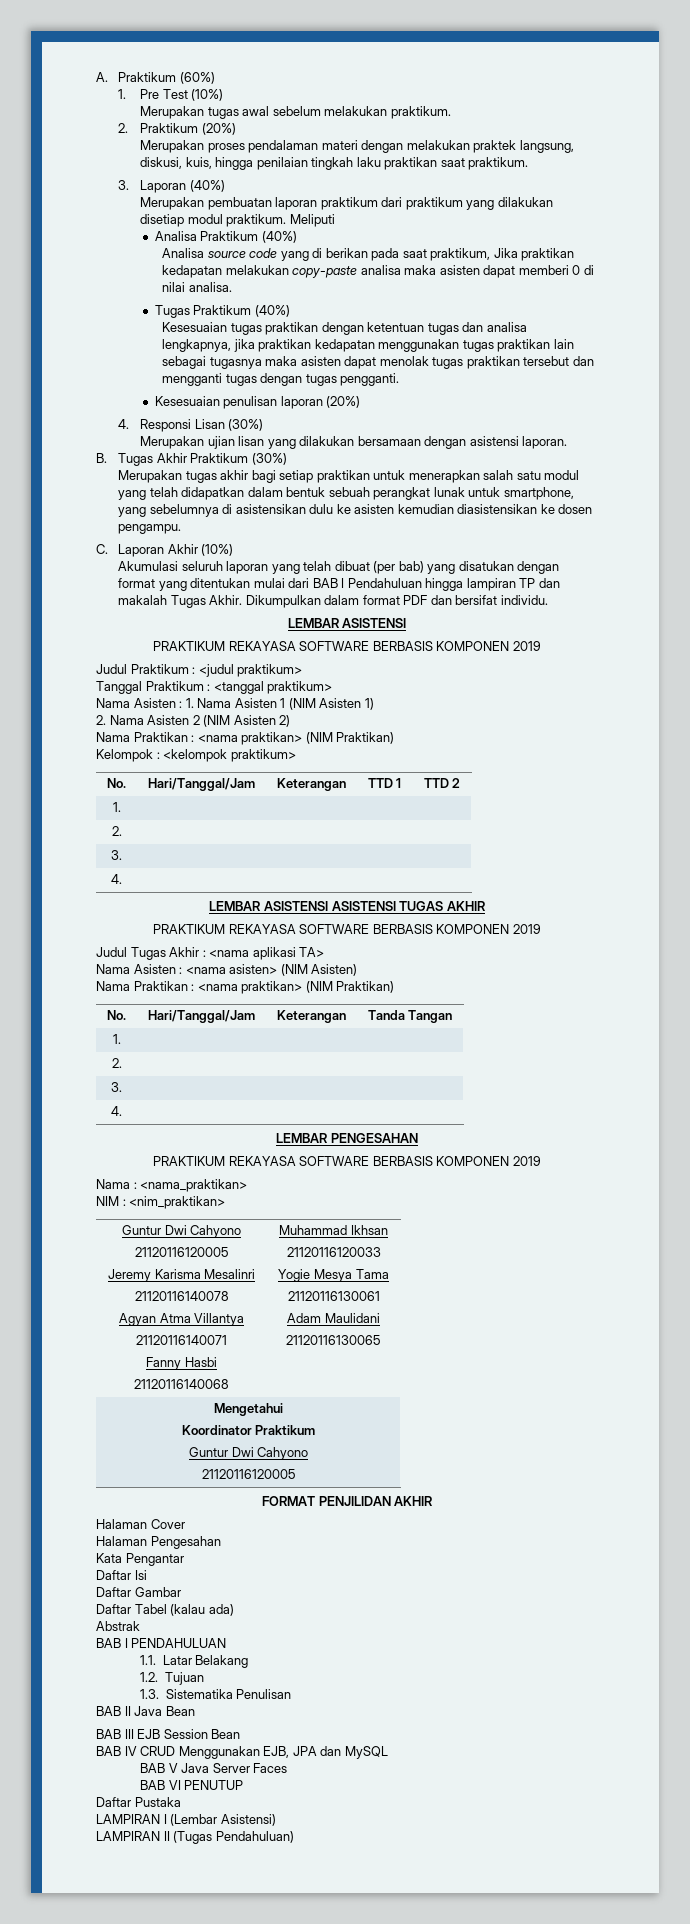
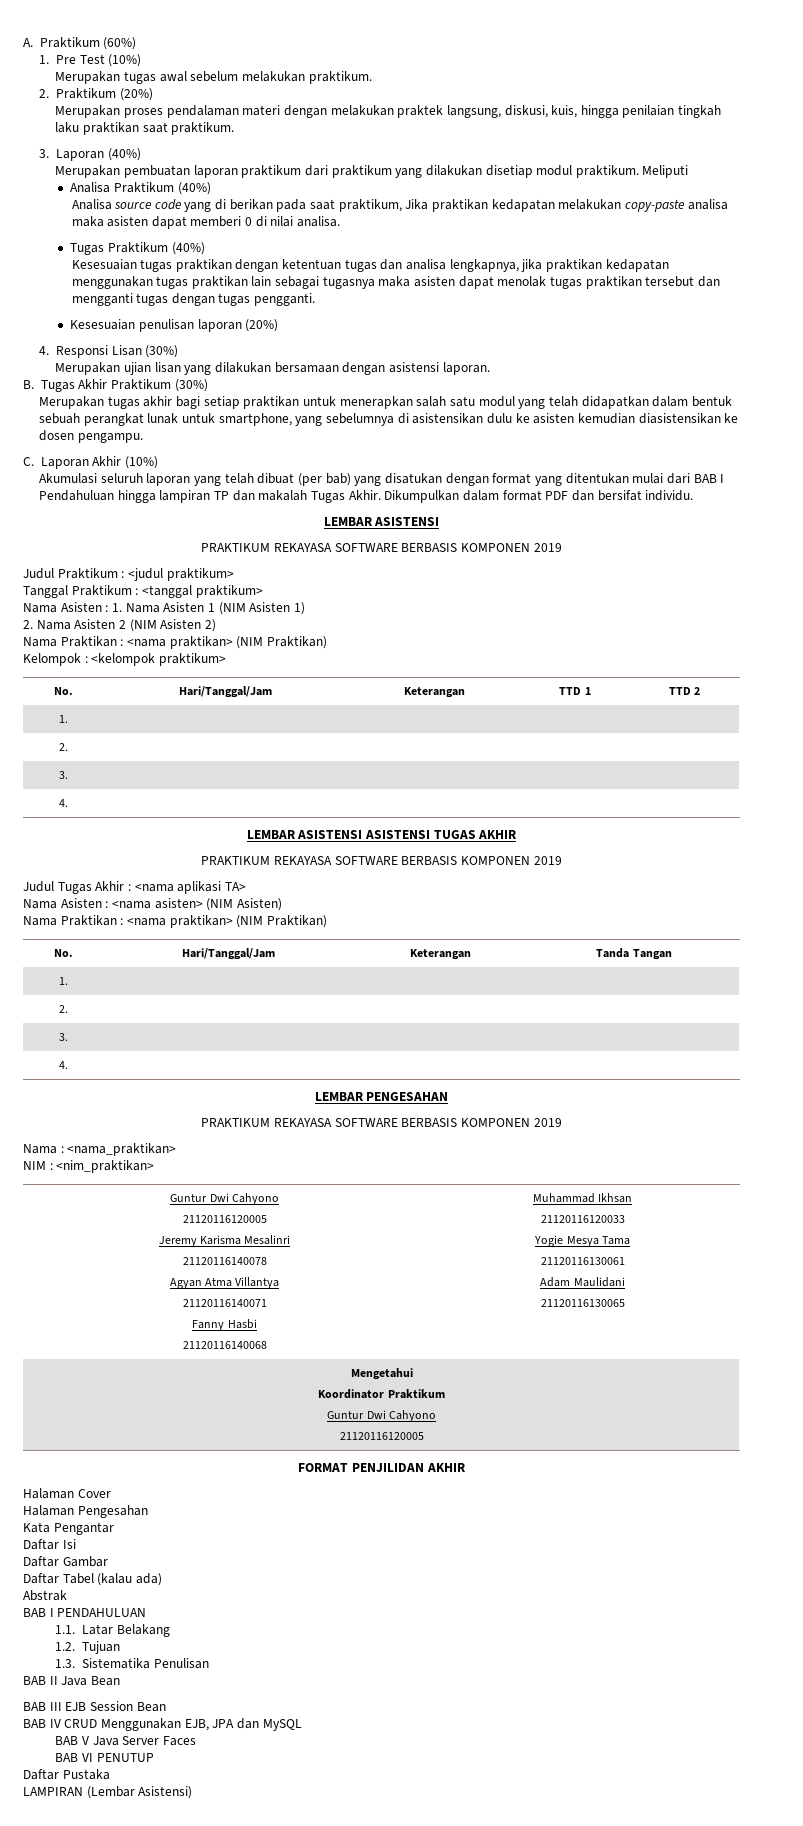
[163,1814,167,1824] I -> (83, 1791) none
[96,1831,294,1844] // LAMPIRAN II (Tugas Pendahuluan) -> (193, 1792) none

